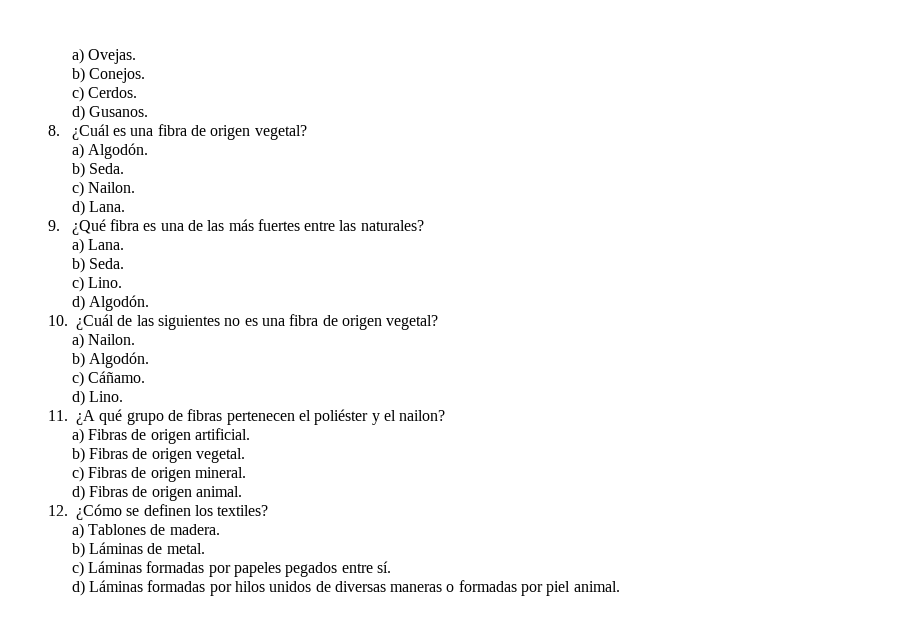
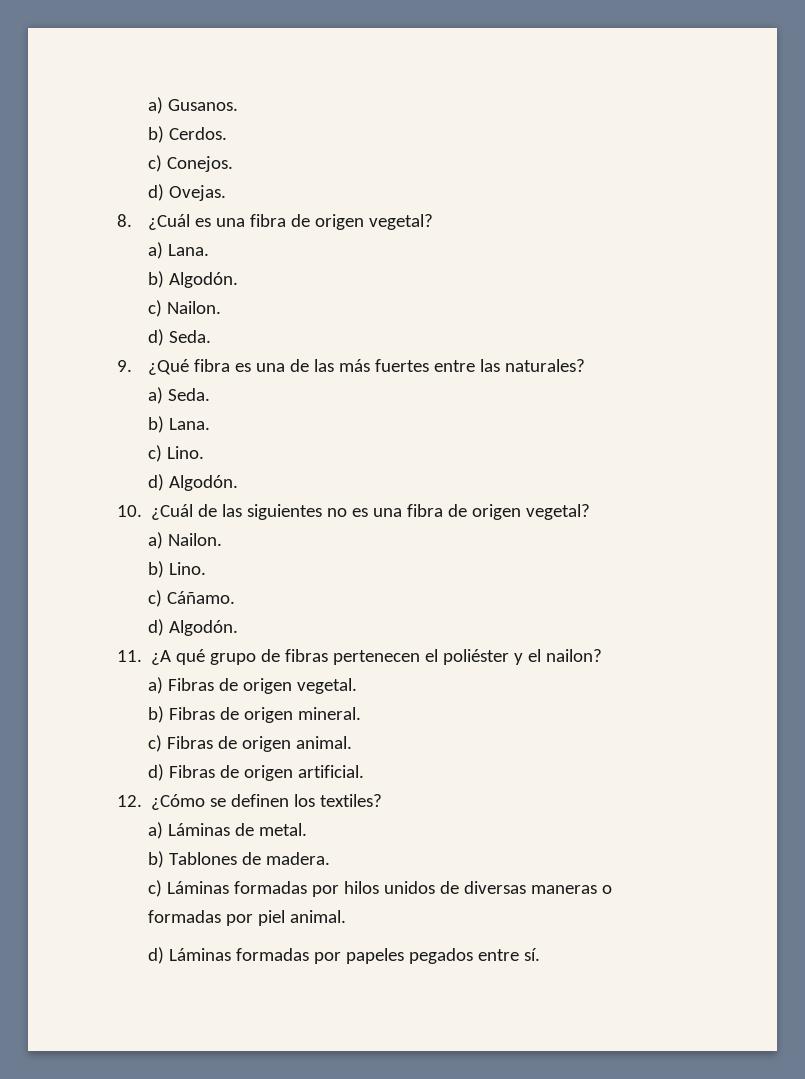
[71,48,136,64] [71,67,85,83] a) Ovejas. // b) -> [148,97,239,114] [148,126,228,143] [148,155,163,172] a) Gusanos. // b) Cerdos. // c)
[71,86,137,102] [71,105,148,121] // c) Cerdos. // d) Gusanos. -> [148,184,227,201] // d) Ovejas.
[87,143,148,159] [71,162,124,178] Algodón. // b) Seda. -> [168,244,210,256] [148,271,239,288] Lana. // b) Algodón.
[88,201,125,212] Lana. -> [169,330,212,343] Seda.
[87,239,124,250] [71,257,124,273] Lana. // b) Seda. -> [168,388,211,401] [148,416,211,433] Seda. // b) Lana.
[88,352,149,368] Algodón. -> [169,562,207,575] Lino.
[88,391,123,402] Lino. -> [169,620,239,636] Algodón.
[194,428,250,440] artificial. -> [297,678,358,694] vegetal.
[195,448,245,463] vegetal. -> [298,707,362,720] mineral.
[194,467,246,478] mineral. -> [296,736,353,749] animal.
[195,486,242,497] animal. -> [298,765,365,778] artificial.
(84, 531) none -> [168,823,308,836] [148,851,165,868] Láminas de metal. // b)
[71,542,205,558] // b) Láminas de metal. -> (331, 858) none
[233,561,391,577] [71,580,232,596] papeles pegados entre sí. // d) Láminas formadas por -> (340, 891) none
(620, 586) none -> [148,947,541,964] // d) Láminas formadas por papeles pegados entre sí.

